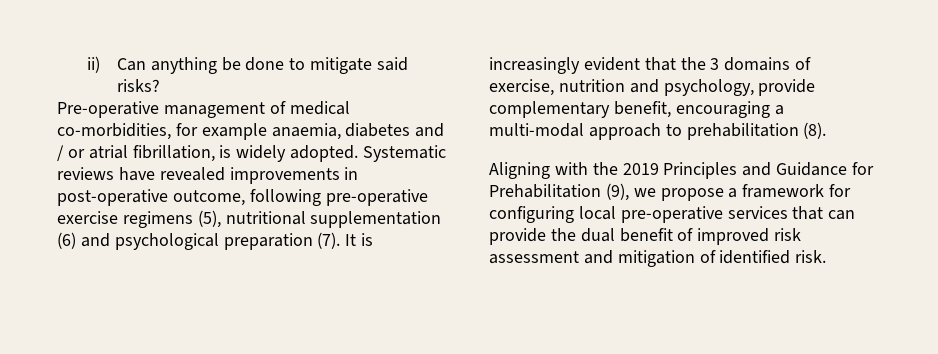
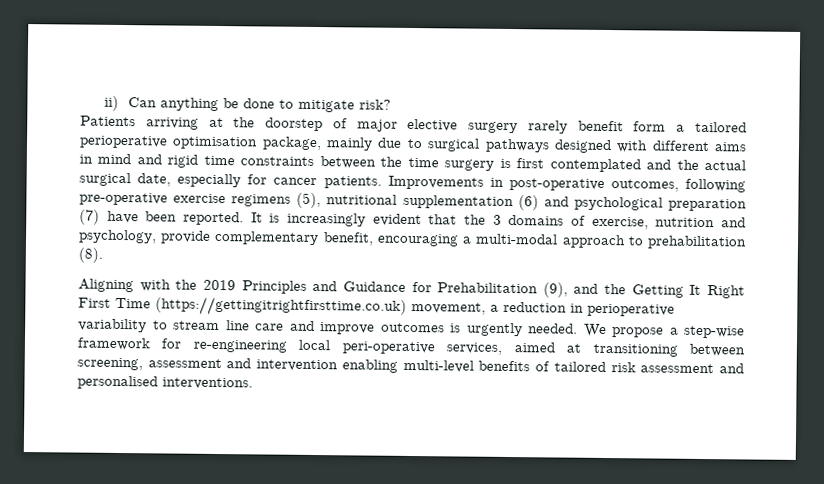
[377,57,409,71] [116,79,160,92] [57,101,350,118] [57,123,445,140] [57,145,447,162] [57,167,340,184] said risks? // Pre-operative management of medical co-morbidities, for example anaemia, diabetes and / or atrial fibrillation, is widely adopted. Systematic reviews have revealed improvements -> [358,99,391,110] [80,115,747,134] [79,135,748,154] [79,153,746,173] [79,172,484,190] risk? // Patients arriving at the doorstep of major elective surgery rarely benefit form a tailored perioperative optimisation package, mainly due to surgical pathways designed with different aims in mind and rigid time constraints between the time surgery is first contemplated and the actual surgical date, especially for cancer patients. Improvements
[172,190,245,206] outcome, -> [610,179,679,192] outcomes,
[317,232,341,249] (7). -> [79,209,244,226] (7) have been reported.
[633,188,656,197] we -> [573,283,745,299] [78,296,675,317] [78,318,607,338] and the Getting It Right First Time (https://gettingitrightfirsttime.co.uk) movement, a reduction in perioperative variability to stream line care and improve outcomes is urgently needed. We
(738, 193) none -> [684,325,745,339] step-wise
[489,206,856,223] [489,228,802,245] [489,250,827,267] configuring local pre-operative services that can provide the dual benefit of improved risk assessment and mitigation of identified risk. -> [192,339,745,357] [77,357,745,374] [77,375,253,390] re-engineering local peri-operative services, aimed at transitioning between screening, assessment and intervention enabling multi-level benefits of tailored risk assessment and personalised interventions.

